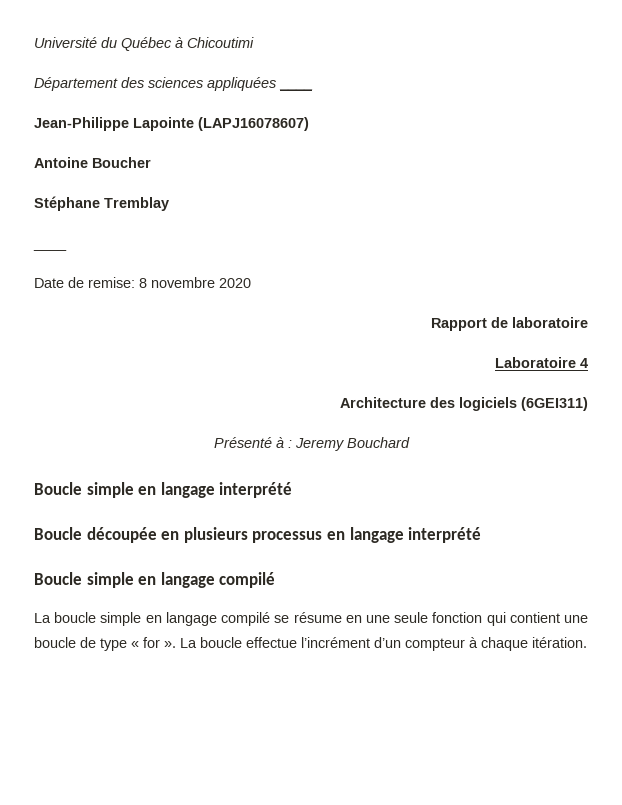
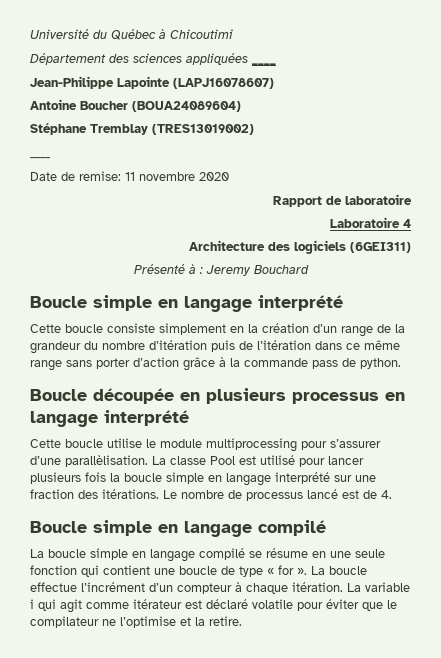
(151, 162) none -> [132,101,241,112] (BOUA24089604)
(169, 204) none -> [152,124,254,135] (TRES13019002)
[139,278,147,288] 8 -> [125,172,135,181] 11
(293, 490) none -> [30,323,405,337] [30,340,400,354] [30,357,401,371] // Cette boucle consiste simplement en la création d’un range de la grandeur du nombre d’itération puis de l’itération dans ce même range sans porter d’action grâce à la commande pass de python.
(482, 535) none -> [30,438,381,452] [30,455,364,467] [30,472,376,486] [30,489,392,501] // Cette boucle utilise le module multiprocessing pour s’assurer d’une parallèlisation. La classe Pool est utilisé pour lancer plusieurs fois la boucle simple en langage interprété sur une fraction des itérations. Le nombre de processus lancé est de 4.
(587, 642) none -> [347,582,410,592] [30,599,397,613] [30,616,242,628] La variable i qui agit comme itérateur est déclaré volatile pour éviter que le compilateur ne l’optimise et la retire.

